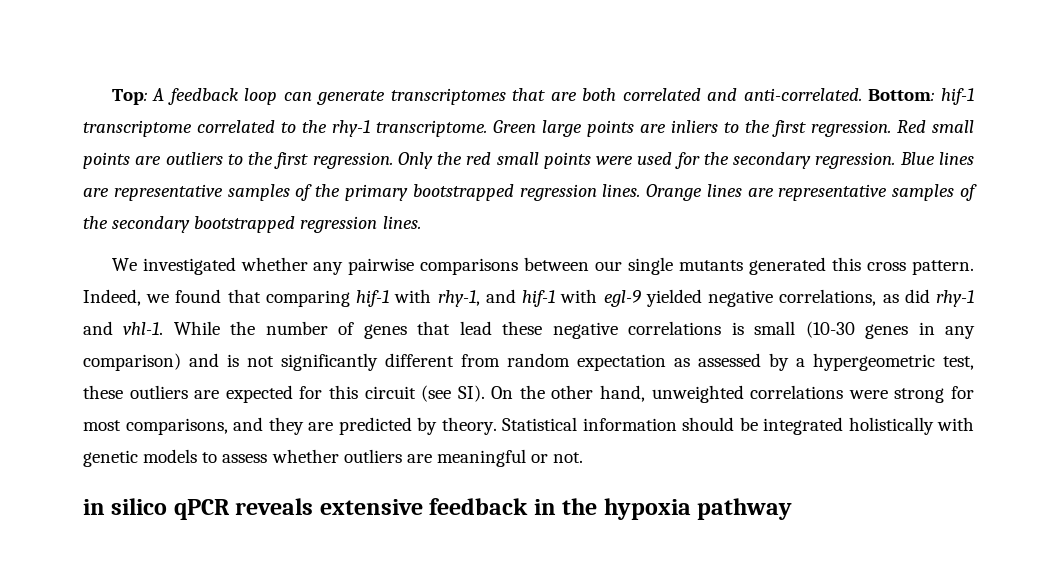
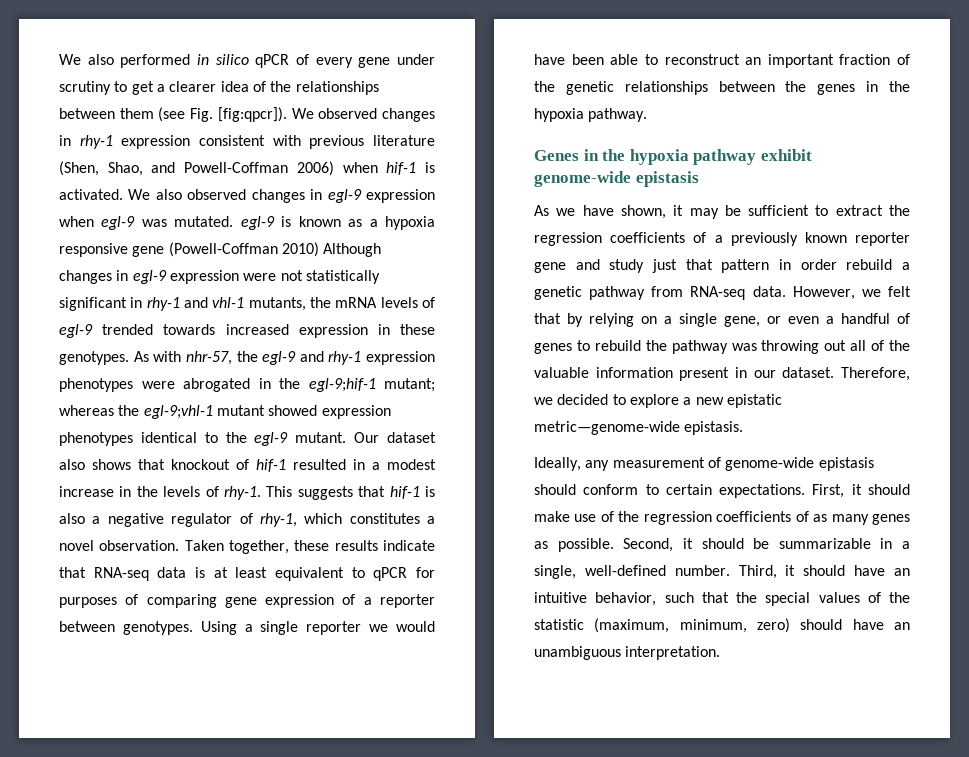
[111,88,974,105] [83,120,974,137] [83,152,975,169] [83,184,978,201] [83,216,421,233] [111,257,975,275] [83,289,975,307] [83,321,976,339] [83,353,974,371] [83,385,975,403] [83,417,974,435] [83,449,584,467] [83,498,793,520] Top: A feedback loop can generate transcriptomes that are both correlated and anti-correlated. Bottom: hif-1 transcriptome correlated to the rhy-1 transcriptome. Green large points are inliers to the first regression. Red small points are outliers to the first regression. Only the red small points were used for the secondary regression. Blue lines are representative samples of the primary bootstrapped regression lines. Orange lines are representative samples of the secondary bootstrapped regression lines. // We investigated whether any pairwise comparisons between our single mutants generated this cross pattern. Indeed, we found that comparing hif-1 with rhy-1, and hif-1 with egl-9 yielded negative correlations, as did rhy-1 and vhl-1. While the number of genes that lead these negative correlations is small (10-30 genes in any comparison) and is not significantly different from random expectation as assessed by a hypergeometric test, these outliers are expected for this circuit (see SI). On the other hand, unweighted correlations were strong for most comparisons, and they are predicted by theory. Statistical information should be integrated holistically with genetic models to assess whether outliers are meaningful or not. // in silico qPCR reveals extensive feedback in the hypoxia pathway -> [59,54,435,68] [59,81,379,95] [59,107,435,122] [59,135,436,149] [59,161,436,176] [59,189,435,203] [59,216,436,230] [59,242,382,257] [59,270,380,284] [59,297,435,311] [59,324,436,338] [59,351,435,365] [59,378,435,392] [59,405,391,419] [59,432,436,446] [59,459,436,472] [59,486,435,500] [59,513,435,527] [59,540,435,554] [59,567,436,581] [59,594,435,608] [59,621,435,635] [534,54,910,68] [534,81,910,95] [534,108,648,122] [534,149,812,165] [534,171,699,187] [534,205,910,219] [534,232,911,246] [534,259,910,273] [534,286,911,300] [534,313,910,327] [534,340,910,354] [534,367,911,381] [534,394,782,408] [534,421,744,435] [534,457,874,471] [534,484,910,498] [534,511,910,525] [534,538,910,552] [534,565,910,579] [534,592,910,606] [534,618,910,633] [534,646,721,660] We also performed in silico qPCR of every gene under scrutiny to get a clearer idea of the relationships between them (see Fig. [fig:qpcr]). We observed changes in rhy-1 expression consistent with previous literature (Shen, Shao, and Powell-Coffman 2006) when hif-1 is activated. We also observed changes in egl-9 expression when egl-9 was mutated. egl-9 is known as a hypoxia responsive gene (Powell-Coffman 2010) Although changes in egl-9 expression were not statistically significant in rhy-1 and vhl-1 mutants, the mRNA levels of egl-9 trended towards increased expression in these genotypes. As with nhr-57, the egl-9 and rhy-1 expression phenotypes were abrogated in the egl-9;hif-1 mutant; whereas the egl-9;vhl-1 mutant showed expression phenotypes identical to the egl-9 mutant. Our dataset also shows that knockout of hif-1 resulted in a modest increase in the levels of rhy-1. This suggests that hif-1 is also a negative regulator of rhy-1, which constitutes a novel observation. Taken together, these results indicate that RNA-seq data is at least equivalent to qPCR for purposes of comparing gene expression of a reporter between genotypes. Using a single reporter we would have been able to reconstruct an important fraction of the genetic relationships between the genes in the hypoxia pathway. // Genes in the hypoxia pathway exhibit genome-wide epistasis // As we have shown, it may be sufficient to extract the regression coefficients of a previously known reporter gene and study just that pattern in order rebuild a genetic pathway from RNA-seq data. However, we felt that by relying on a single gene, or even a handful of genes to rebuild the pathway was throwing out all of the valuable information present in our dataset. Therefore, we decided to explore a new epistatic metric—genome-wide epistasis. // Ideally, any measurement of genome-wide epistasis should conform to certain expectations. First, it should make use of the regression coefficients of as many genes as possible. Second, it should be summarizable in a single, well-defined number. Third, it should have an intuitive behavior, such that the special values of the statistic (maximum, minimum, zero) should have an unambiguous interpretation.

